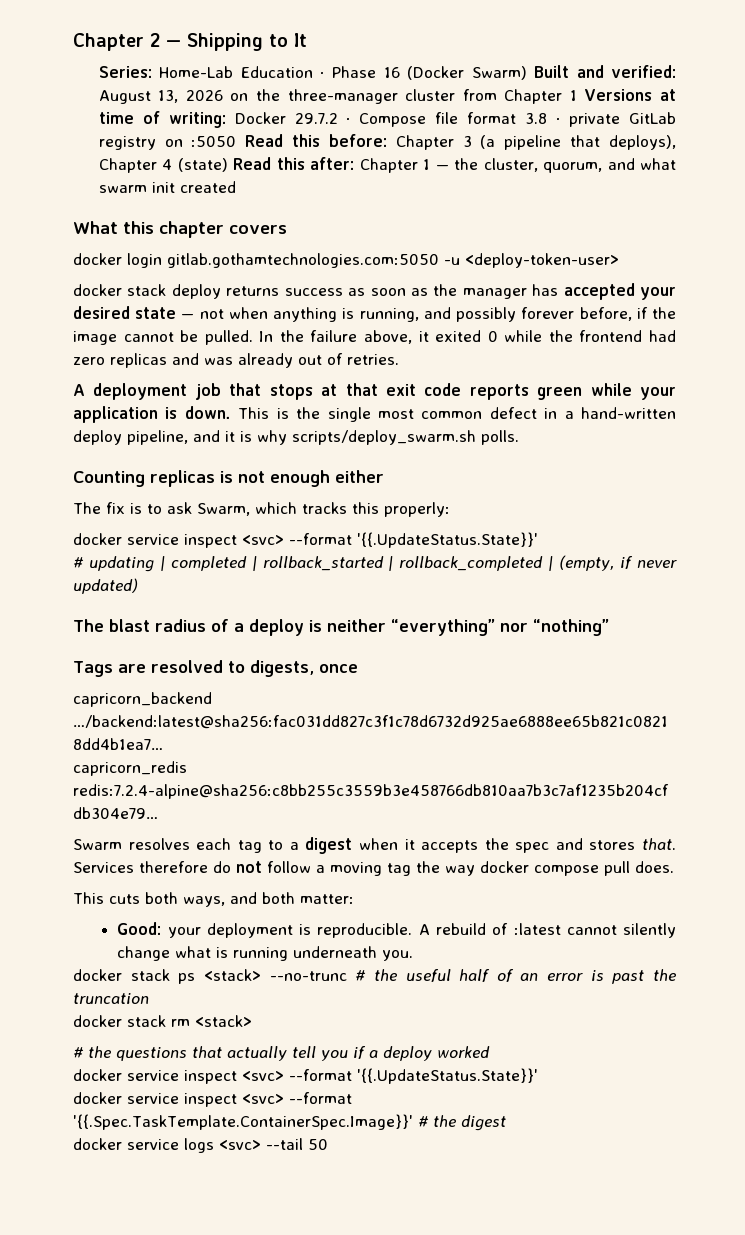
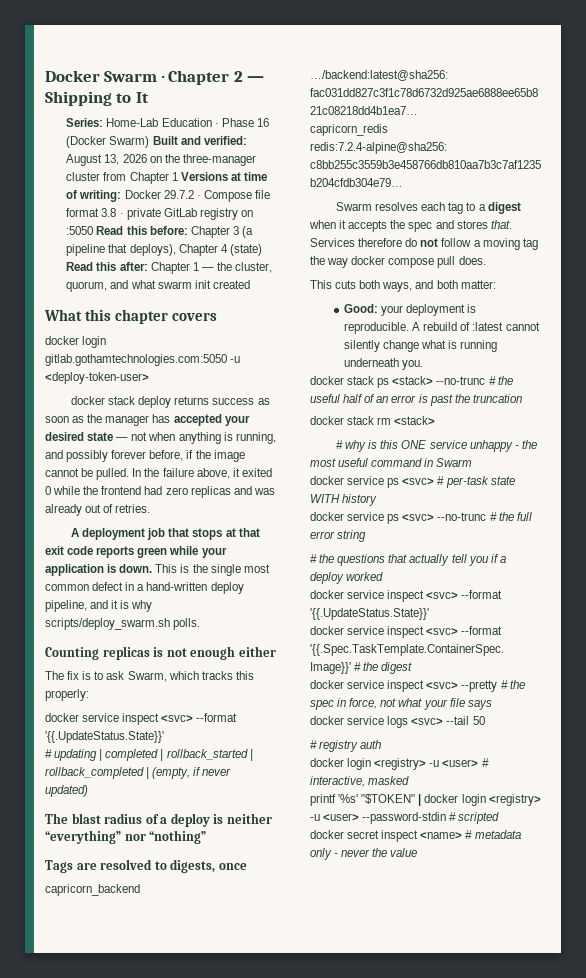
(73, 42) none -> [45,70,165,82] Docker Swarm ·
(252, 1021) none -> [336,440,537,452] [310,458,473,467] [310,476,515,488] [310,494,378,506] [310,512,532,524] [310,530,367,542] // # why is this ONE service unhappy - the most useful command in Swarm // docker service ps <svc> # per-task state WITH history // docker service ps <svc> --no-trunc # the full error string
(506, 1123) none -> [310,680,525,692] [310,698,492,710] // docker service inspect <svc> --pretty # the spec in force, not what your file says
(328, 1144) none -> [310,740,382,752] [310,758,489,770] [310,776,410,787] [310,794,541,806] [310,812,500,824] [310,830,521,842] [310,848,418,860] // # registry auth // docker login <registry> -u <user> # interactive, masked // printf '%s' "$TOKEN" | docker login <registry> -u <user> --password-stdin # scripted // docker secret inspect <name> # metadata only - never the value

